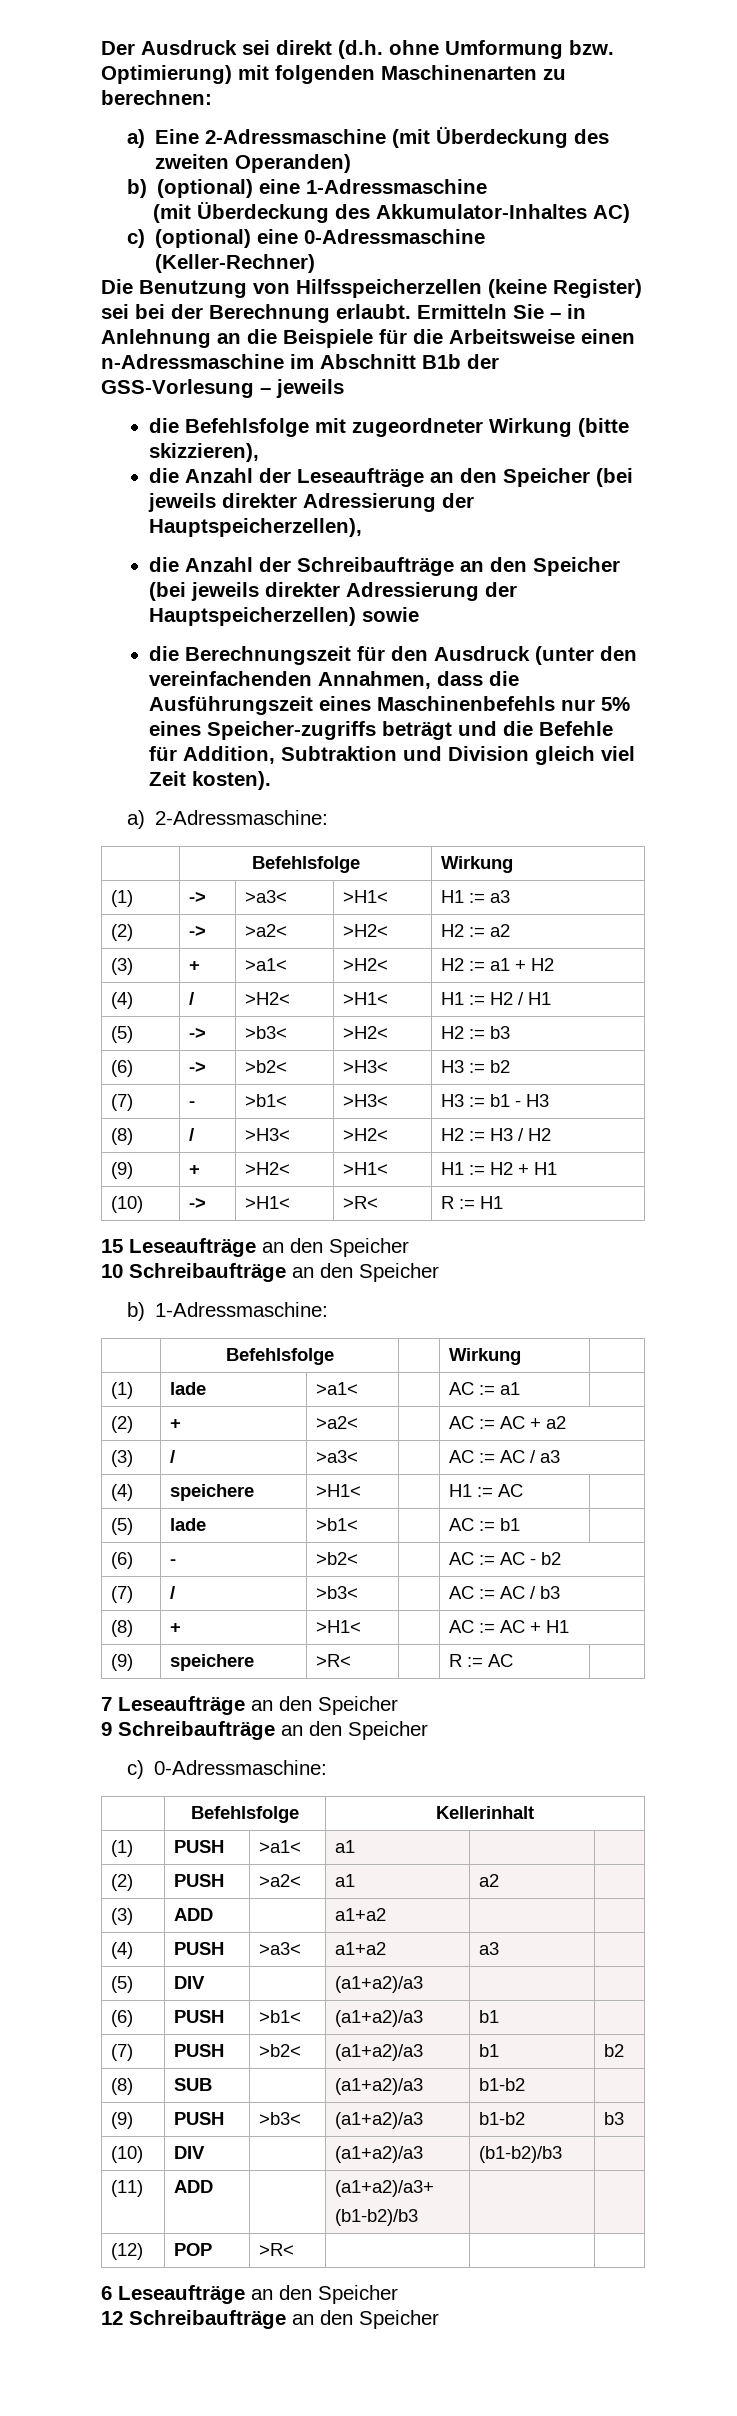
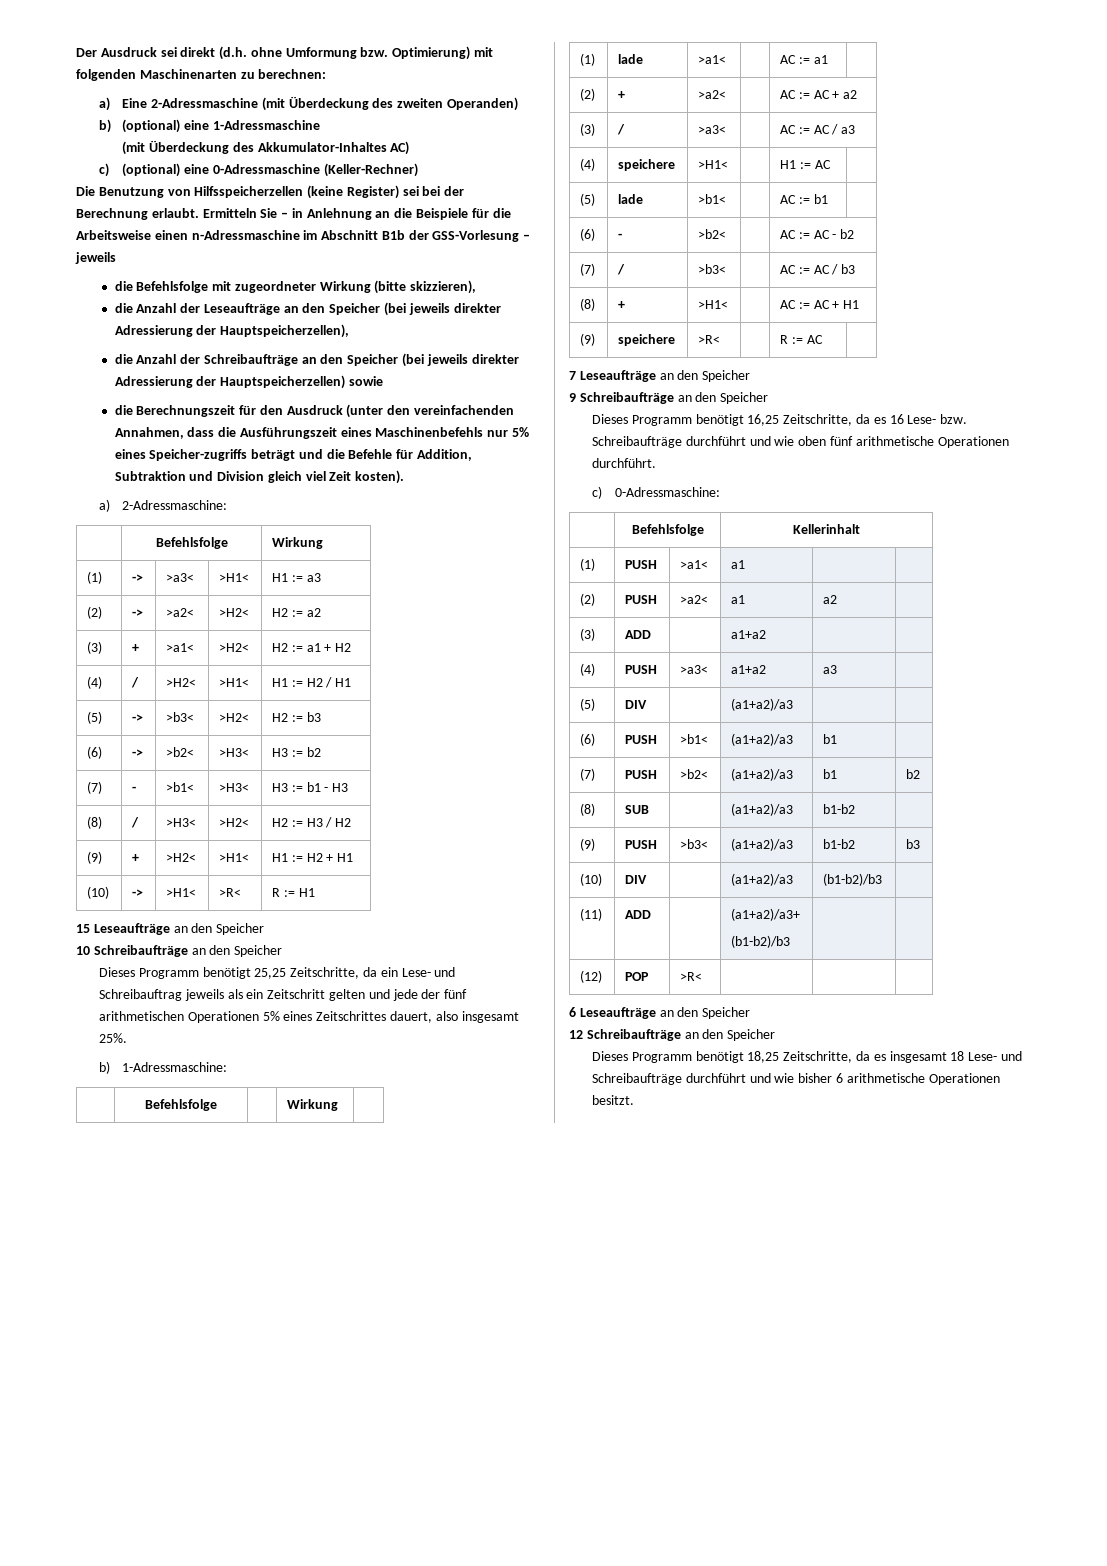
(439, 1272) none -> [99,967,456,979] [99,989,468,1001] [99,1011,519,1023] [99,1033,128,1043] // Dieses Programm benötigt 25,25 Zeitschritte, da ein Lese- und Schreibauftrag jeweils als ein Zeitschritt gelten und jede der fünf arithmetischen Operationen 5% eines Zeitschrittes dauert, also insgesamt 25%.
(428, 1730) none -> [592,414,968,426] [592,436,1009,448] [592,458,657,468] // Dieses Programm benötigt 16,25 Zeitschritte, da es 16 Lese- bzw. Schreibaufträge durchführt und wie oben fünf arithmetische Operationen durchführt.
(439, 2319) none -> [592,1051,1022,1063] [592,1073,1000,1085] [592,1095,635,1105] // Dieses Programm benötigt 18,25 Zeitschritte, da es insgesamt 18 Lese- und Schreibaufträge durchführt und wie bisher 6 arithmetische Operationen besitzt.

